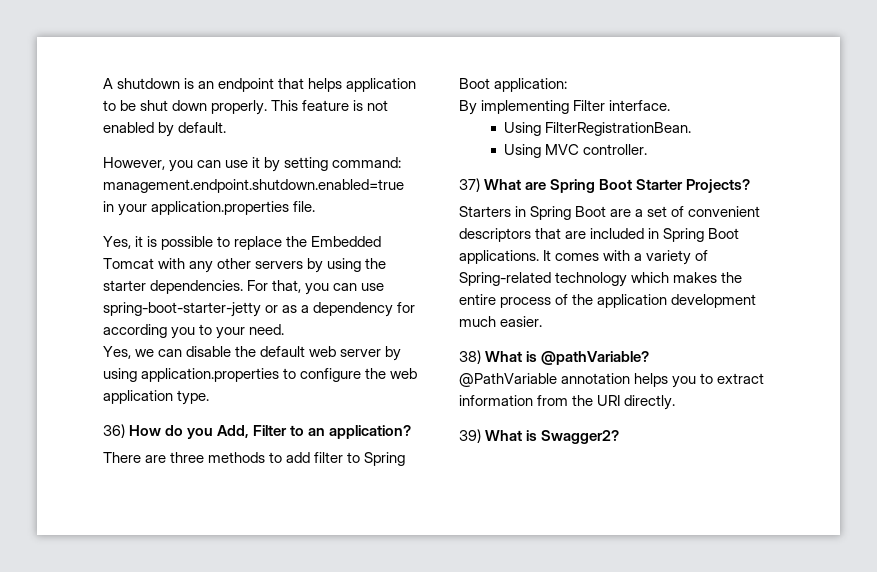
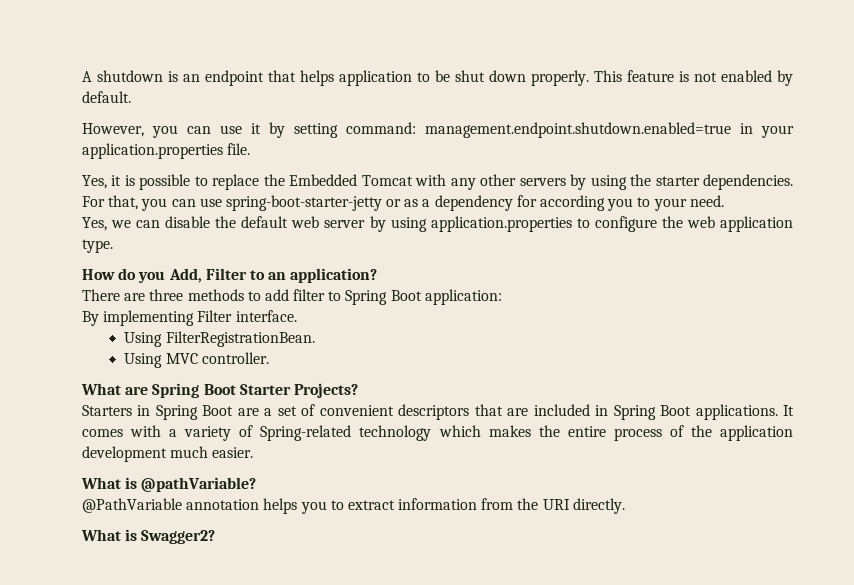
[103,424,125,438] 36) -> (113, 246) none
[459,178,480,192] 37) -> (269, 358) none
[459,350,481,364] 38) -> (254, 452) none
[459,429,481,443] 39) -> (625, 506) none

